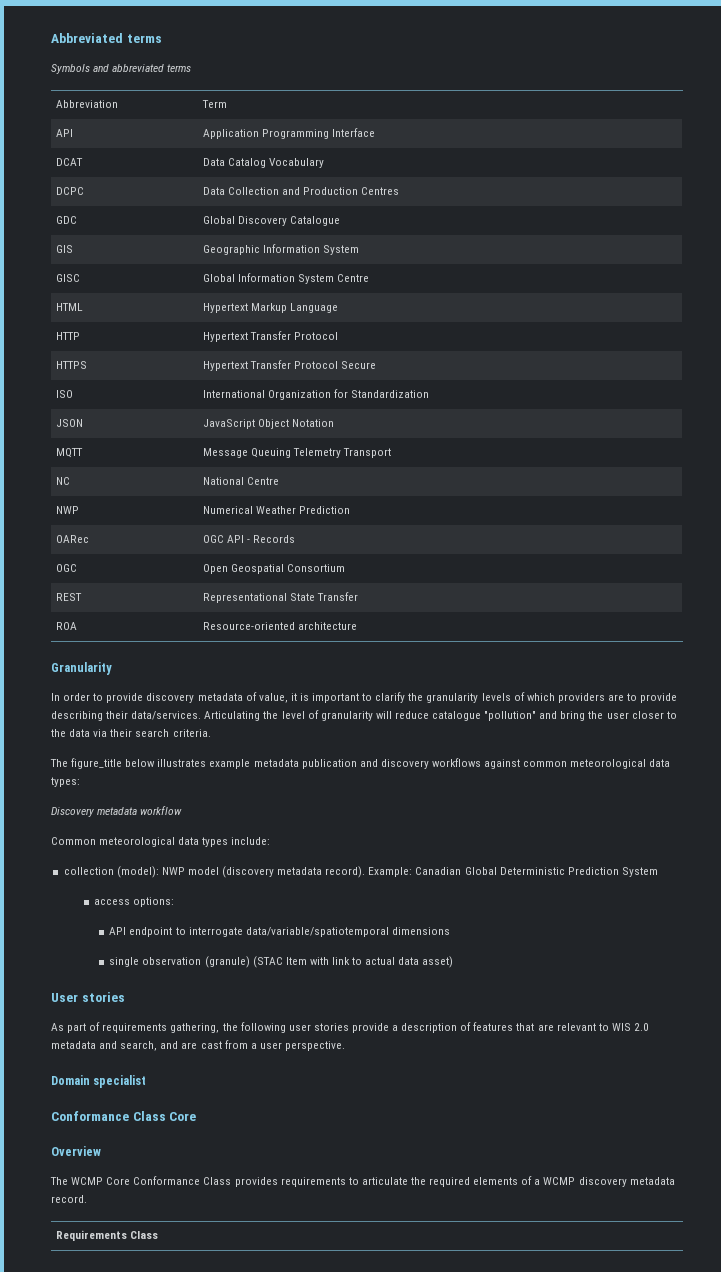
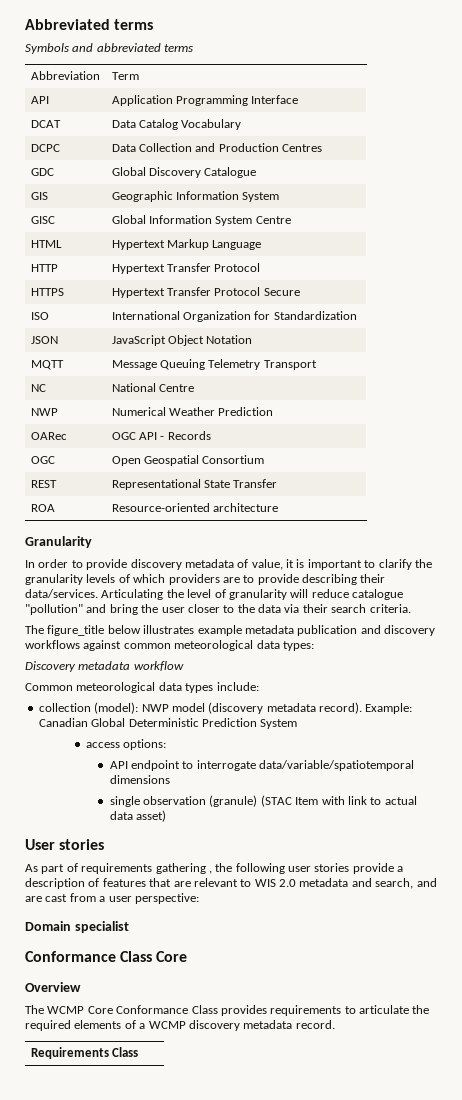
[170,1023,220,1033] gathering, -> [155,863,212,874] gathering ,
[284,1041,345,1051] perspective. -> [134,893,199,904] perspective:

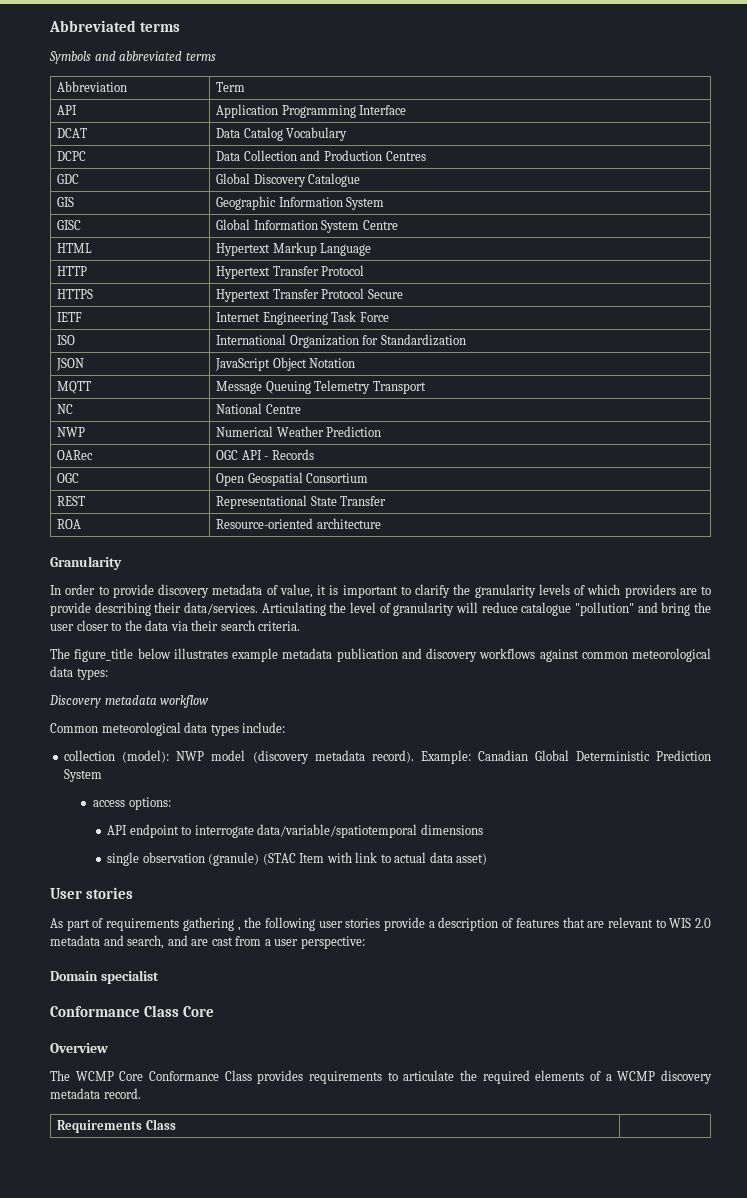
(300, 292) none -> [57,312,83,322] [216,311,389,325] // IETF | Internet Engineering Task Force

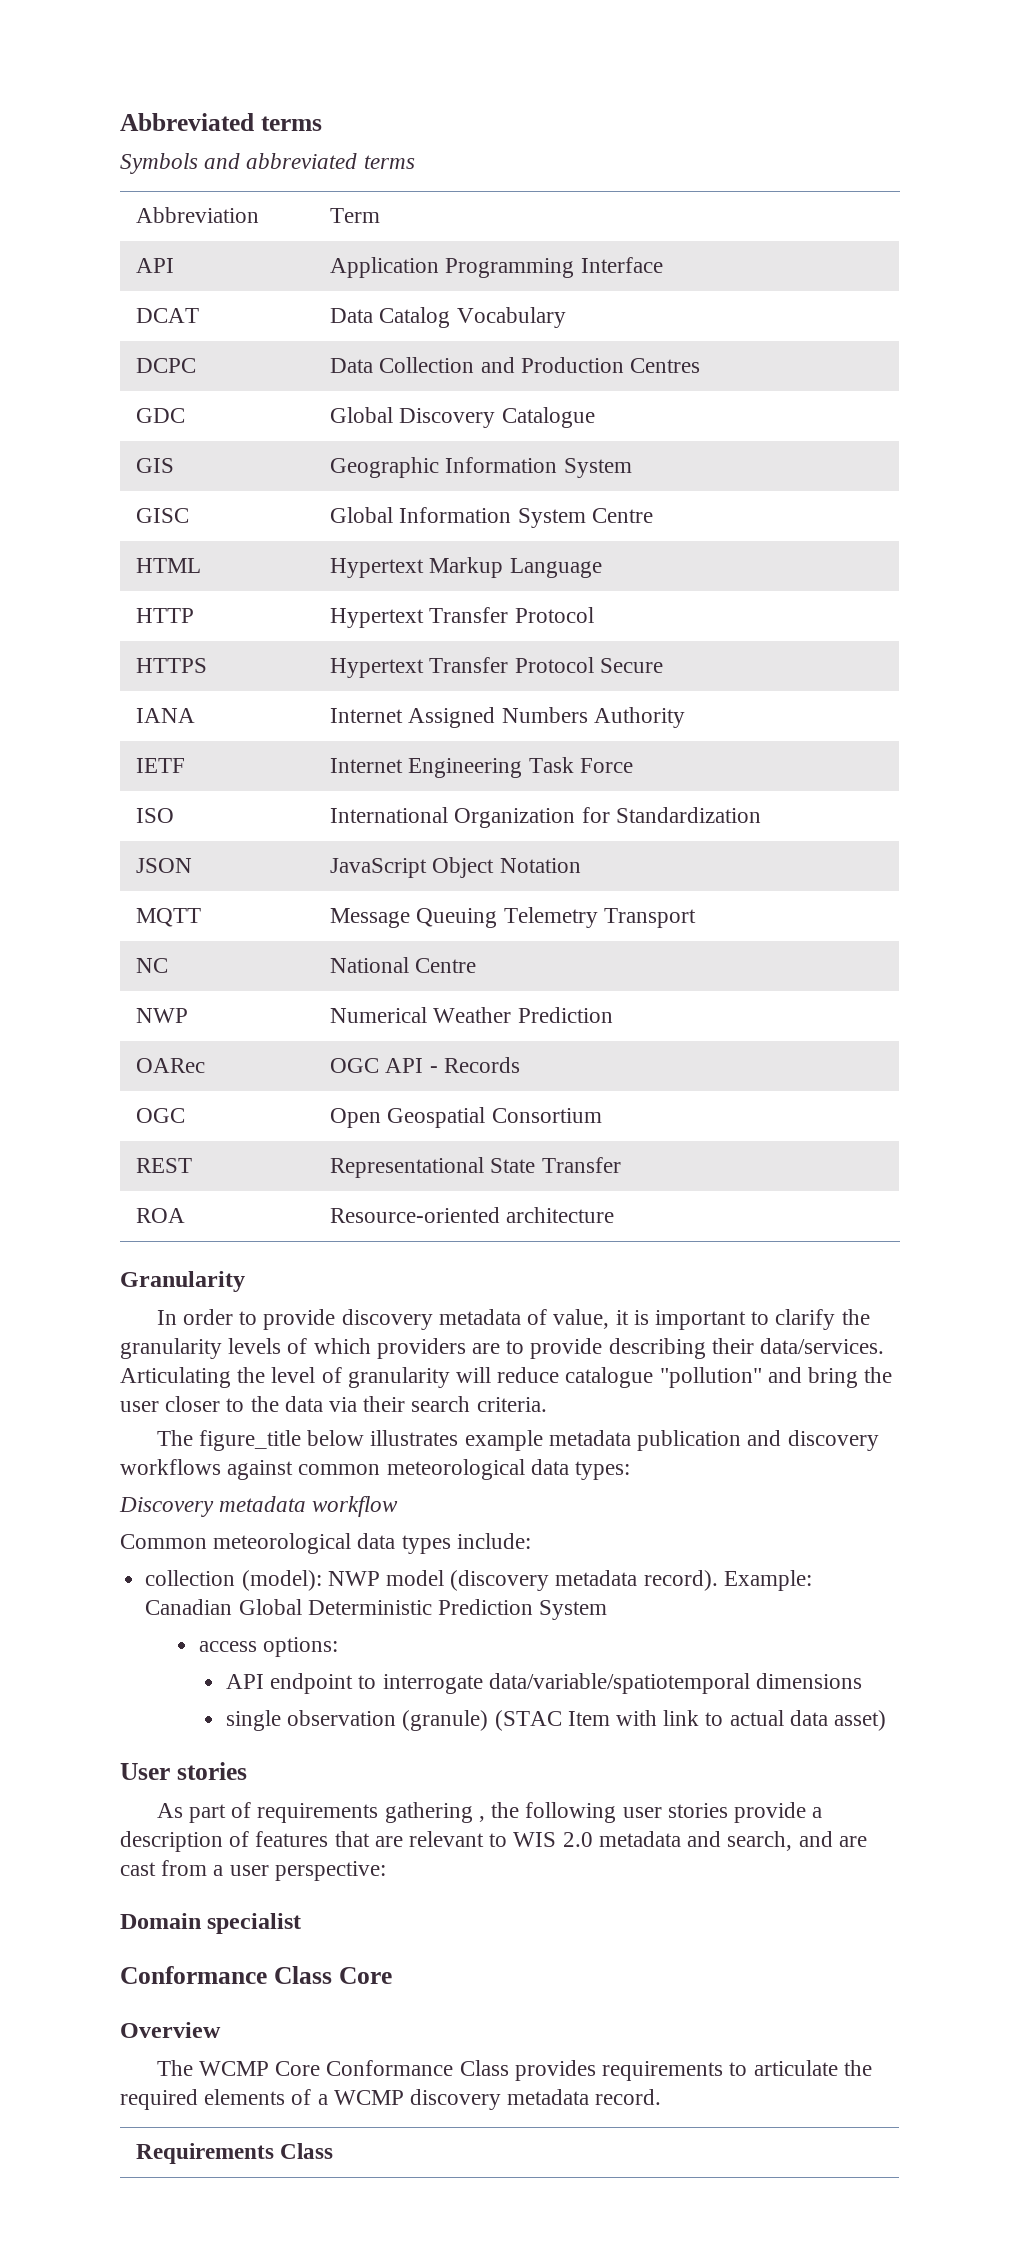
(403, 294) none -> [136,708,196,723] [330,707,685,728] // IANA | Internet Assigned Numbers Authority

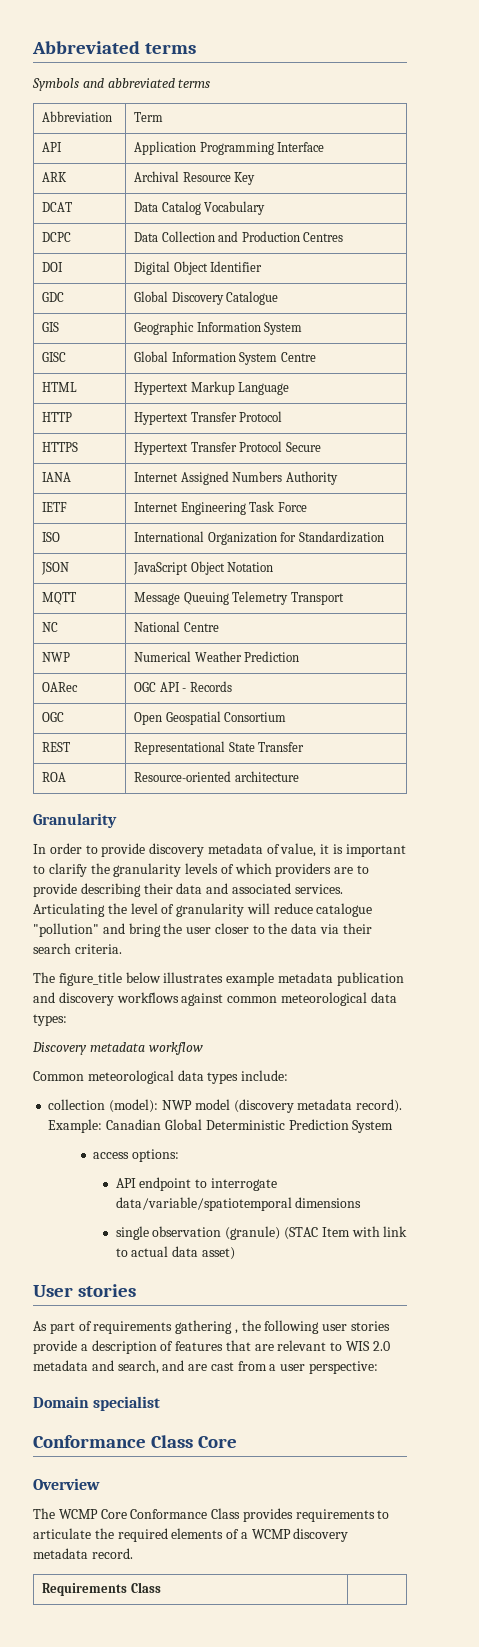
(663, 265) none -> [42,172,68,182] [134,171,256,185] // ARK | Archival Resource Key
(701, 365) none -> [42,262,64,272] [134,261,263,275] // DOI | Digital Object Identifier
[760,1338,885,1354] data/services. -> [176,883,343,894] data and associated services.

